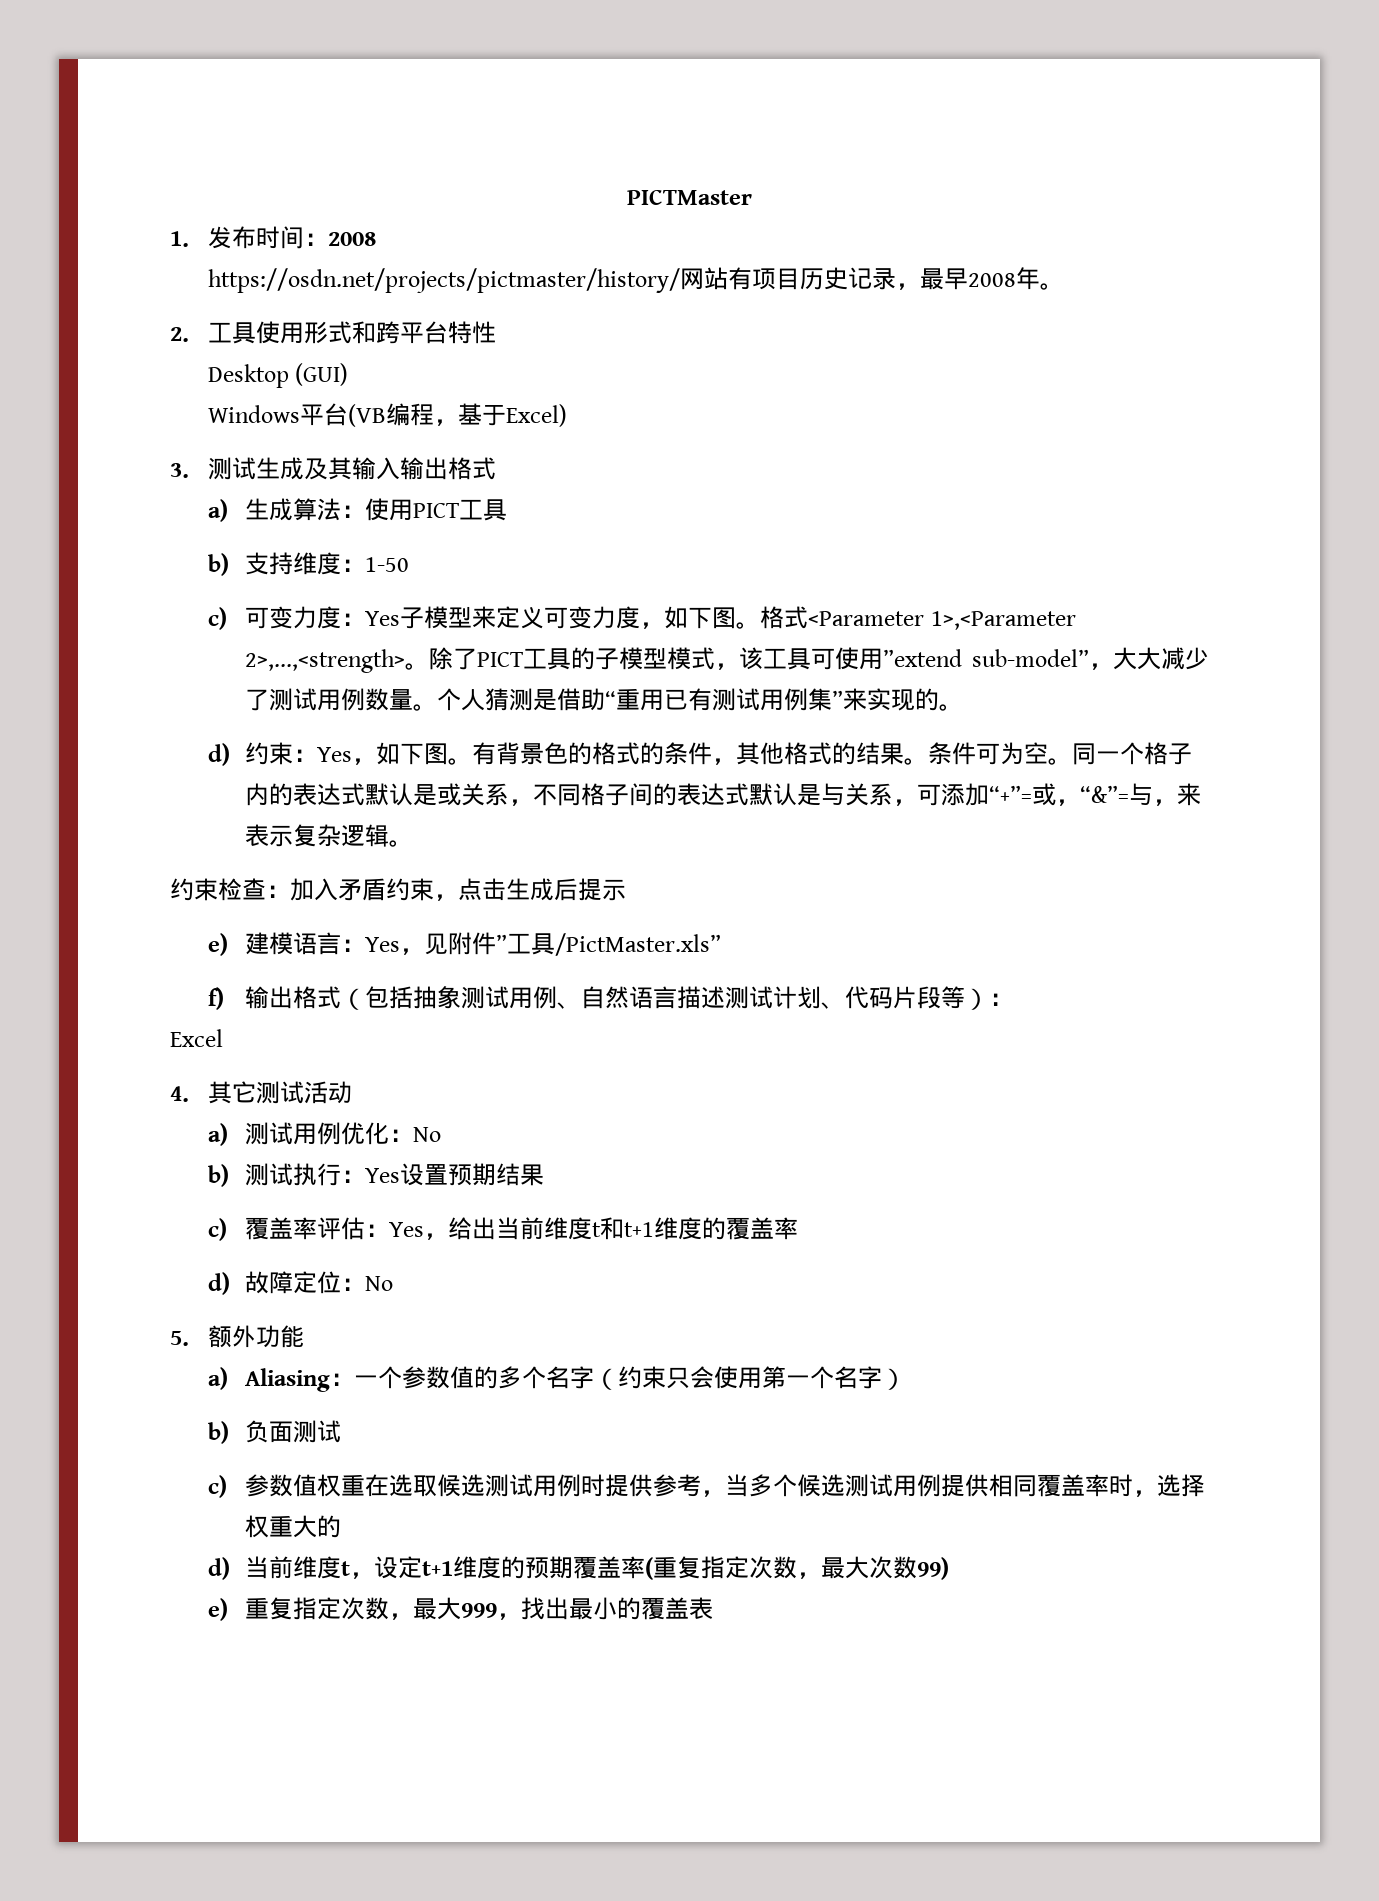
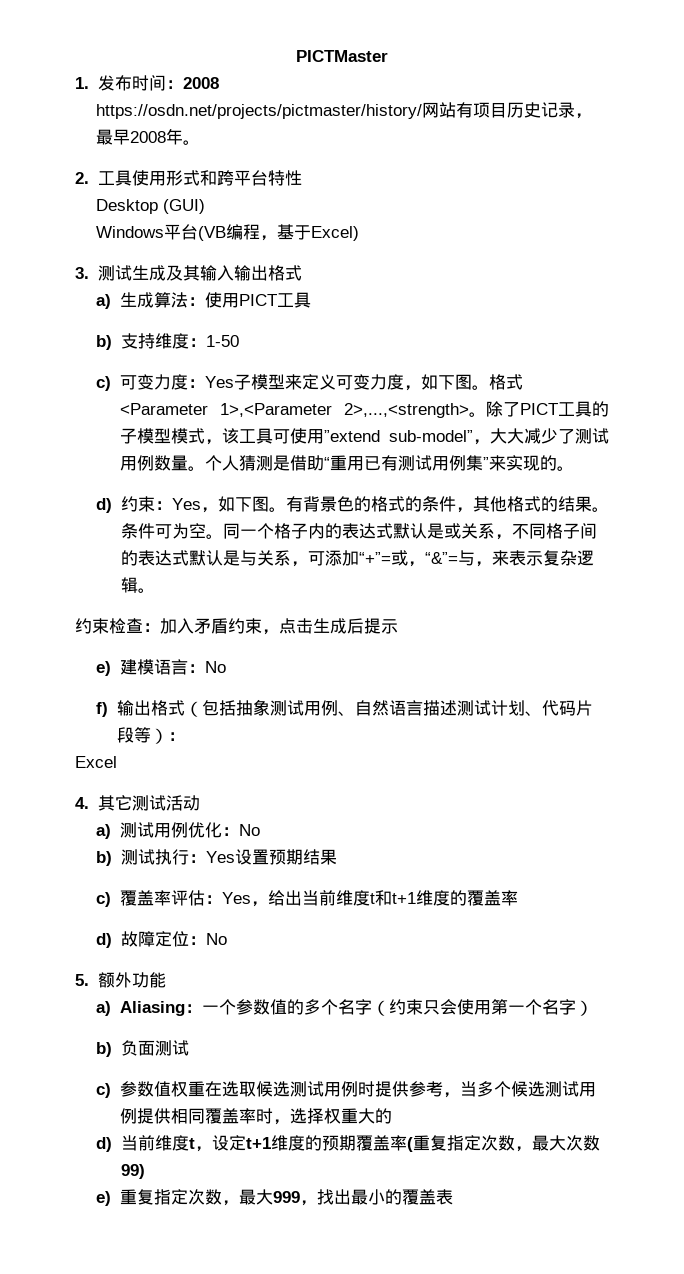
[365,932,722,956] Yes，见附件”工具/PictMaster.xls” -> [204,661,226,673] No

